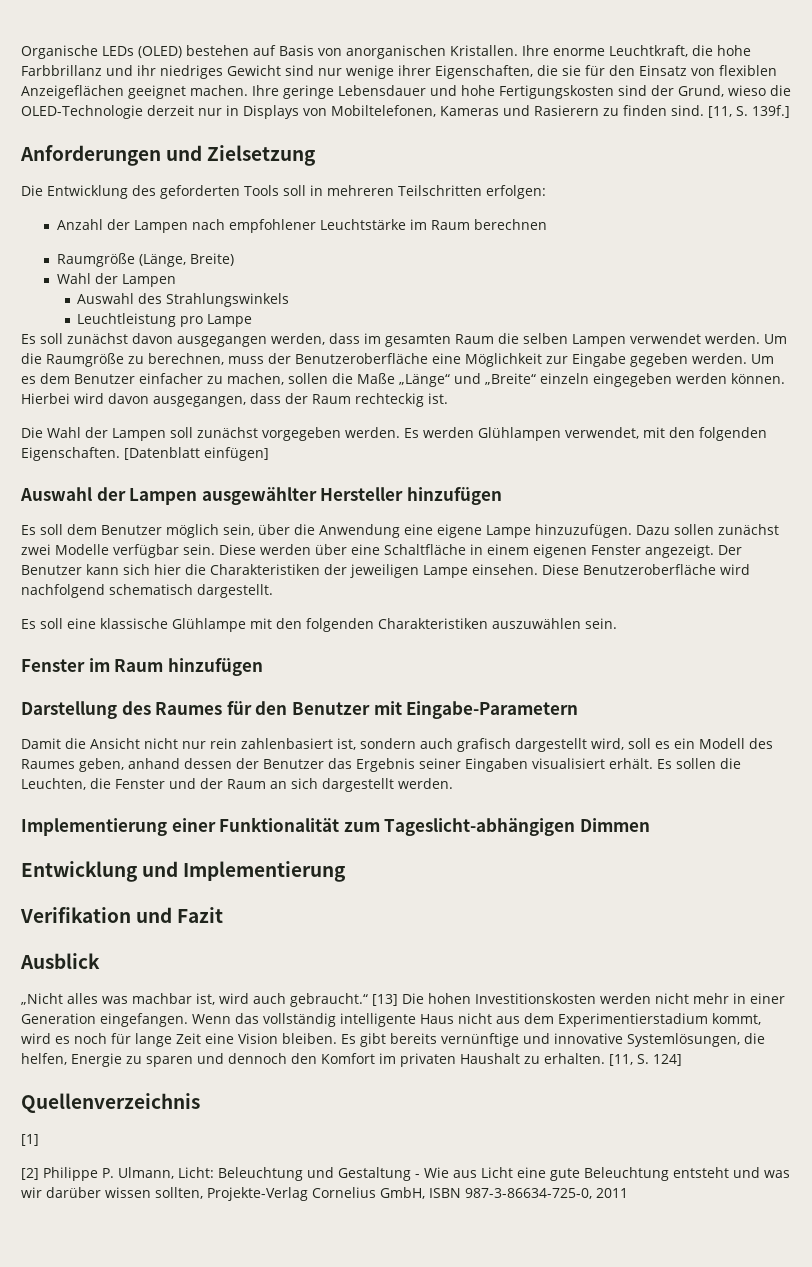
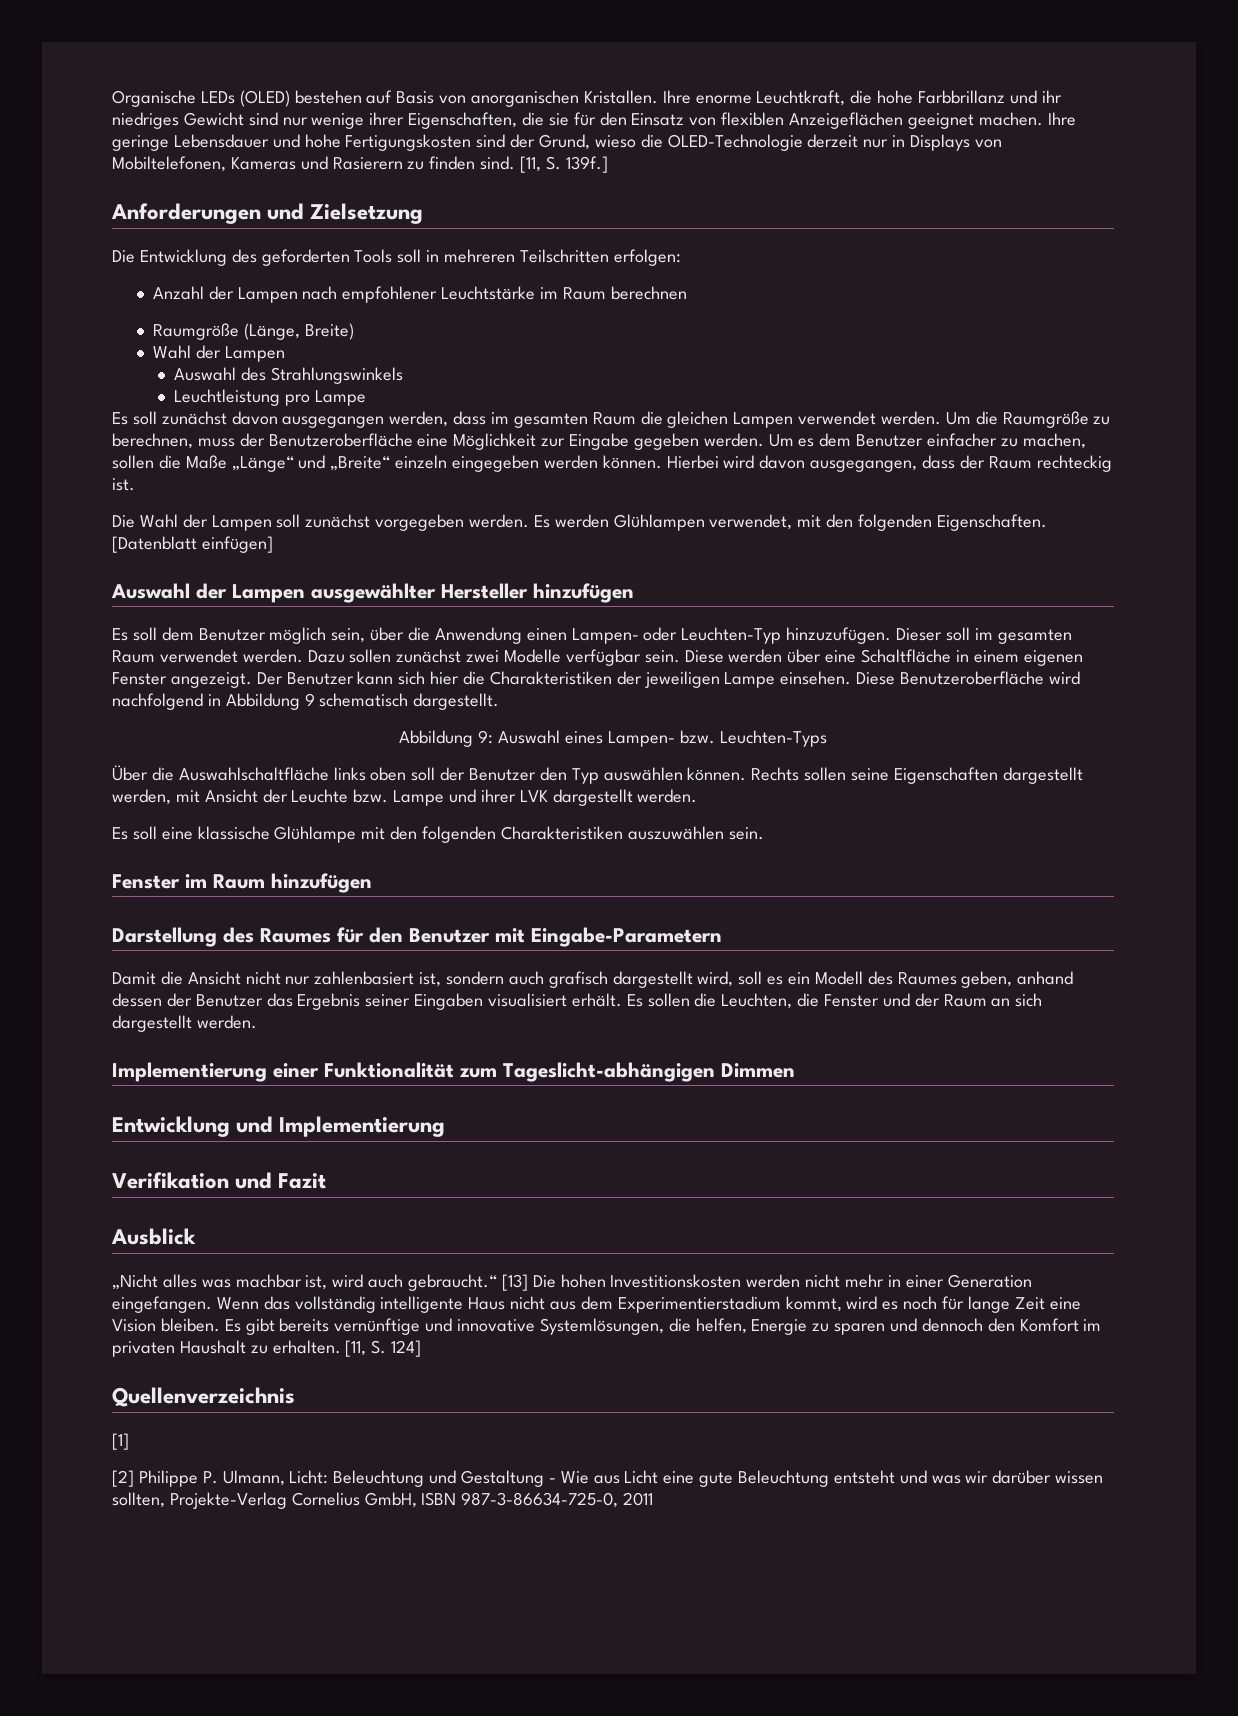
[523,333,568,344] selben -> [667,411,729,428] gleichen
[404,524,632,538] eine eigene Lampe hinzuzufügen. -> [526,627,1072,644] [112,649,303,663] einen Lampen- oder Leuchten-Typ hinzuzufügen. Dieser soll im gesamten Raum verwendet werden.
(105, 591) none -> [207,693,315,710] in Abbildung 9
(273, 591) none -> [399,730,827,747] [112,765,1083,784] [112,789,698,806] // Abbildung 9: Auswahl eines Lampen- bzw. Leuchten-Typs // Über die Auswahlschaltfläche links oben soll der Benutzer den Typ auswählen können. Rechts sollen seine Eigenschaften dargestellt werden, mit Ansicht der Leuchte bzw. Lampe und ihrer LVK dargestellt werden.
[210,738,237,749] rein -> (311, 980) none

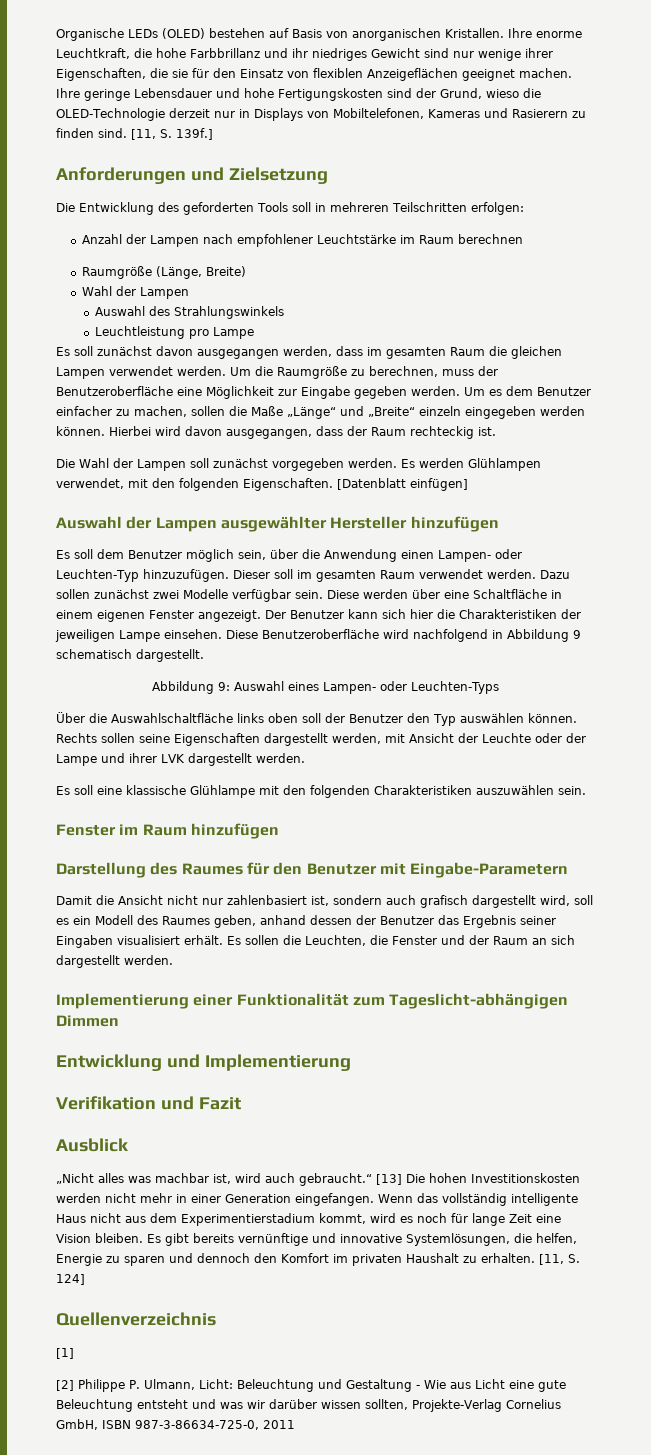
[679,730,715,744] bzw. -> [379,681,407,691] oder
[353,789,389,803] bzw. -> [535,733,586,743] oder der

